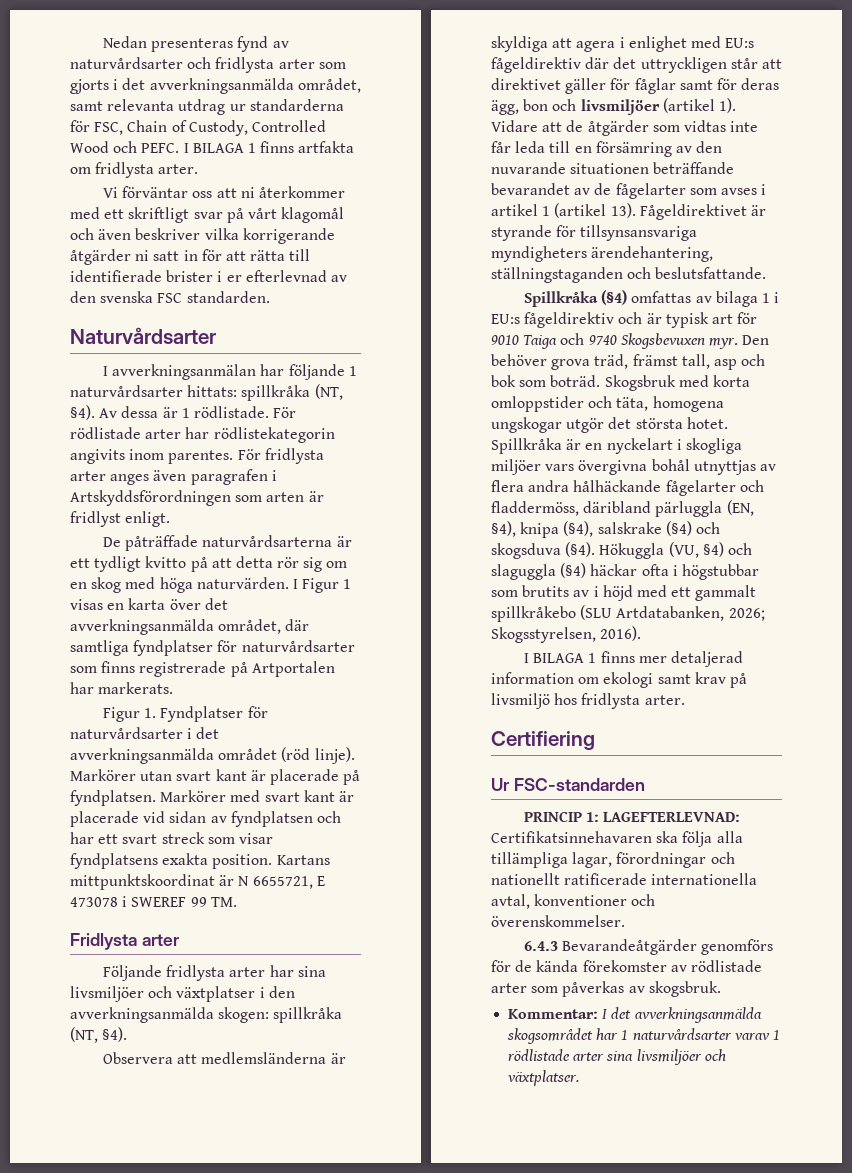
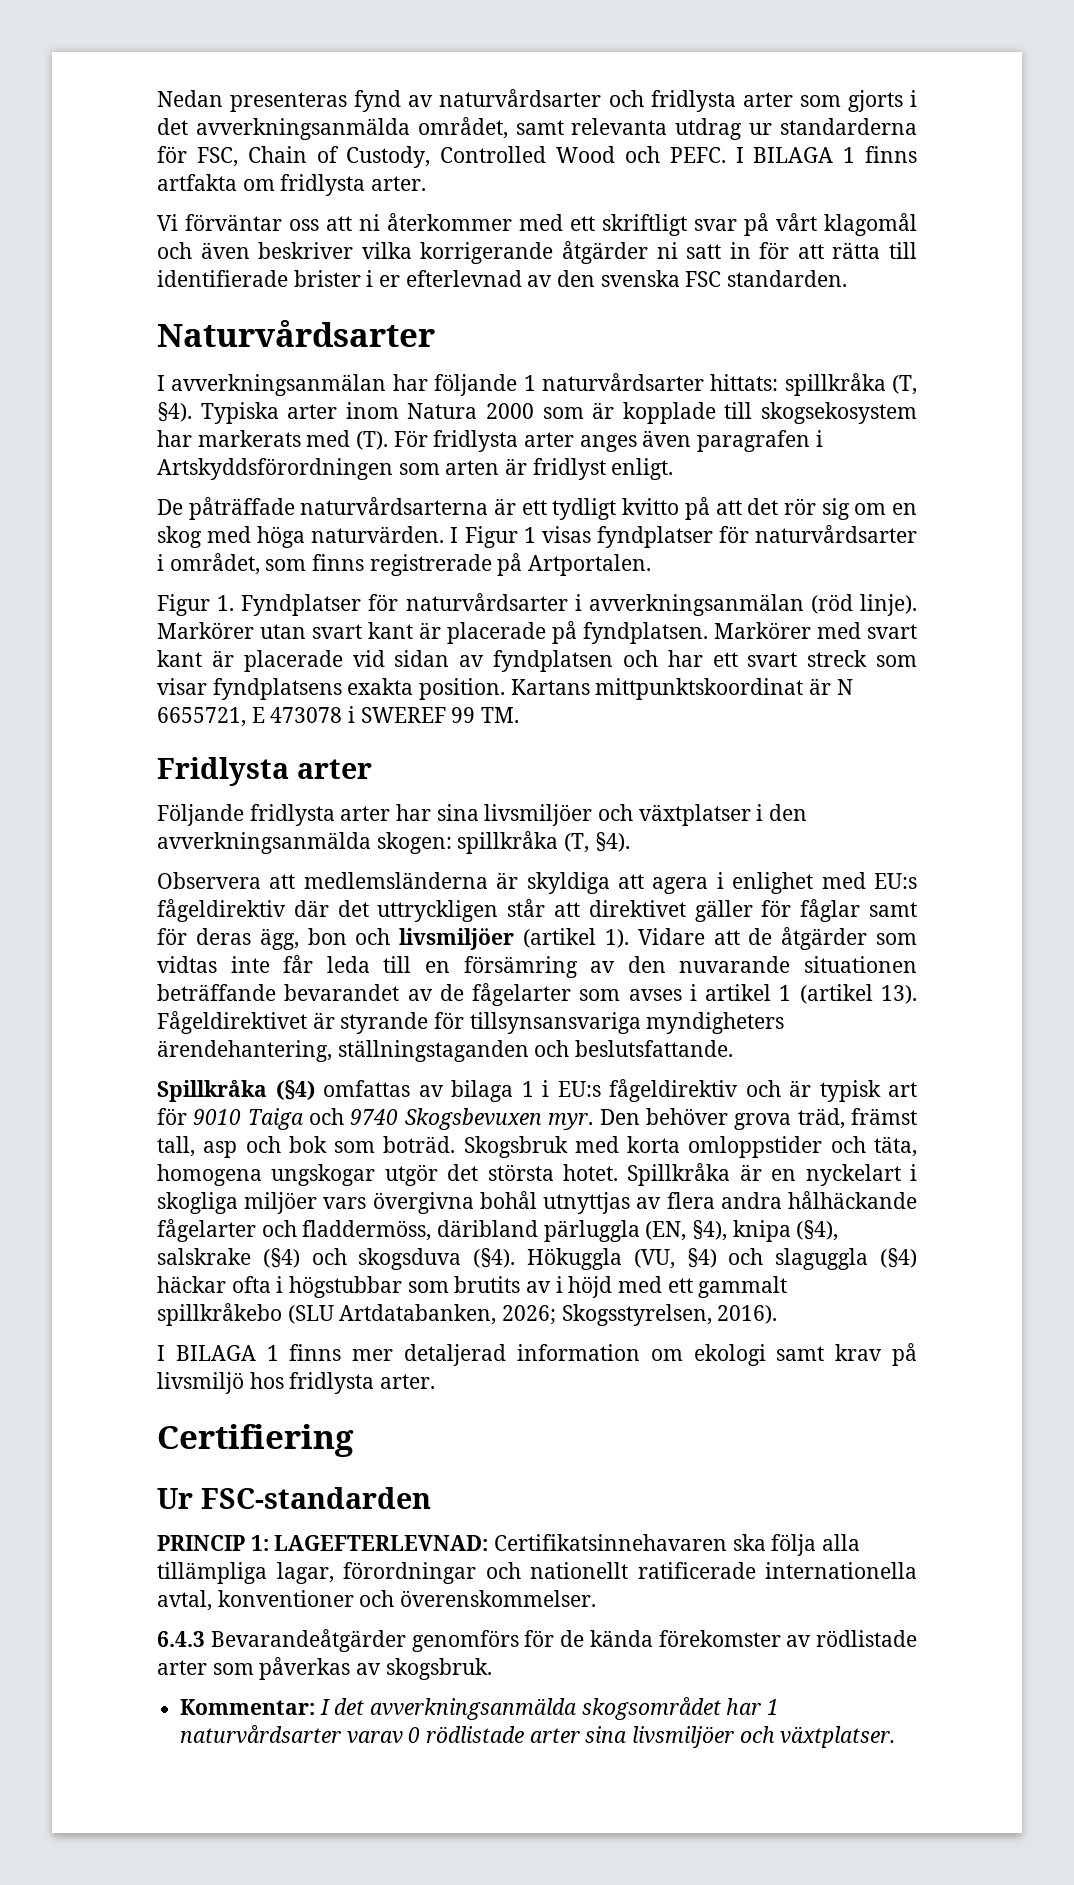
[314,384,343,400] [70,405,297,420] [70,427,335,443] [70,449,234,464] (NT, §4). Av dessa är 1 rödlistade. För rödlistade arter har rödlistekategorin angivits inom parentes. -> [892,375,917,395] [157,402,918,424] [157,430,389,450] (T, §4). Typiska arter inom Natura 2000 som är kopplade till skogsekosystem har markerats med (T).
[235,556,273,568] detta -> [747,498,779,515] det
[107,598,228,610] [70,619,310,635] [70,640,129,656] en karta över det avverkningsanmälda området, där samtliga -> (591, 534) none
(355, 646) none -> [157,553,260,575] i området,
[251,661,335,677] [70,682,174,694] Artportalen har markerats. -> [528,554,652,576] Artportalen.
[196,727,220,739] [70,748,278,764] det avverkningsanmälda området -> [588,594,804,616] avverkningsanmälan
[70,1027,98,1043] (NT, -> [564,833,590,853] (T,
[772,1030,780,1040] 1 -> [408,1727,421,1743] 0

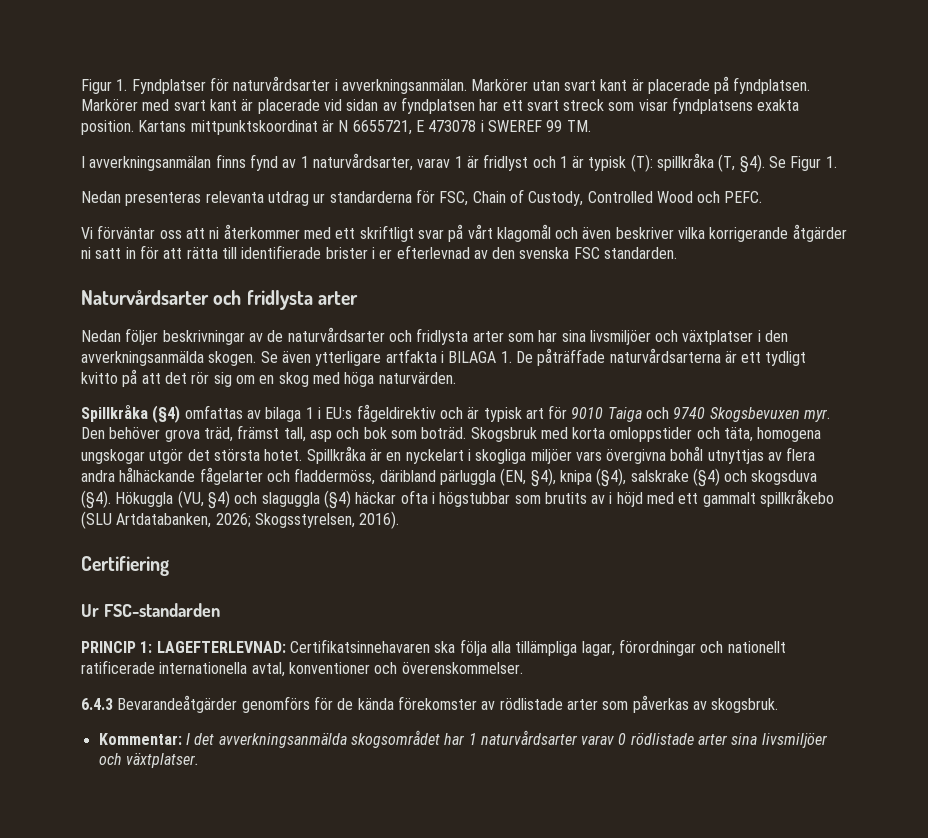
[157,89,918,112] [157,117,564,140] Nedan presenteras fynd av naturvårdsarter och fridlysta arter som gjorts i det avverkningsanmälda området, samt -> [81,76,811,94] [81,97,800,114] [81,120,591,135] [81,153,837,173] [81,191,202,206] Figur 1. Fyndplatser för naturvårdsarter i avverkningsanmälan. Markörer utan svart kant är placerade på fyndplatsen. Markörer med svart kant är placerade vid sidan av fyndplatsen har ett svart streck som visar fyndplatsens exakta position. Kartans mittpunktskoordinat är N 6655721, E 473078 i SWEREF 99 TM. // I avverkningsanmälan finns fynd av 1 naturvårdsarter, varav 1 är fridlyst och 1 är typisk (T): spillkråka (T, §4). Se Figur 1. // Nedan presenteras
[735,146,918,163] [157,174,427,196] I BILAGA 1 finns artfakta om fridlysta arter. -> (763, 197) none
[157,373,917,396] [157,402,918,424] [157,430,823,452] [157,458,674,480] // I avverkningsanmälan har följande 1 naturvårdsarter hittats: spillkråka (T, §4). Typiska arter inom Natura 2000 som är kopplade till skogsekosystem har markerats med (T). För fridlysta arter anges även paragrafen i Artskyddsförordningen som arten är fridlyst enligt. // -> [213,290,358,310] [81,327,789,345] [81,349,512,366] och fridlysta arter // Nedan följer beskrivningar av de naturvårdsarter och fridlysta arter som har sina livsmiljöer och växtplatser i den avverkningsanmälda skogen. Se även ytterligare artfakta i BILAGA 1.
[450,525,918,548] [157,553,652,576] [157,593,917,616] [157,621,917,644] [157,650,918,672] [157,678,853,700] [157,706,520,727] [157,757,372,786] [157,804,808,826] [157,831,630,854] [157,872,917,894] [157,899,917,922] [157,927,918,950] [157,955,918,978] [157,983,917,1006] [157,1011,785,1034] [157,1040,734,1062] I Figur 1 visas fyndplatser för naturvårdsarter i området, som finns registrerade på Artportalen. // Figur 1. Fyndplatser för naturvårdsarter i avverkningsanmälan (röd linje). Markörer utan svart kant är placerade på fyndplatsen. Markörer med svart kant är placerade vid sidan av fyndplatsen och har ett svart streck som visar fyndplatsens exakta position. Kartans mittpunktskoordinat är N 6655721, E 473078 i SWEREF 99 TM. // Fridlysta arter // Följande fridlysta arter har sina livsmiljöer och växtplatser i den avverkningsanmälda skogen: spillkråka (T, §4). // Observera att medlemsländerna är skyldiga att agera i enlighet med EU:s fågeldirektiv där det uttryckligen står att direktivet gäller för fåglar samt för deras ägg, bon och livsmiljöer (artikel 1). Vidare att de åtgärder som vidtas inte får leda till en försämring av den nuvarande situationen beträffande bevarandet av de fågelarter som avses i artikel 1 (artikel 13). Fågeldirektivet är styrande för tillsynsansvariga myndigheters ärendehantering, ställningstaganden och beslutsfattande. -> (456, 378) none
[157,1343,918,1366] [157,1372,436,1394] // I BILAGA 1 finns mer detaljerad information om ekologi samt krav på livsmiljö hos fridlysta arter. -> (400, 520) none

